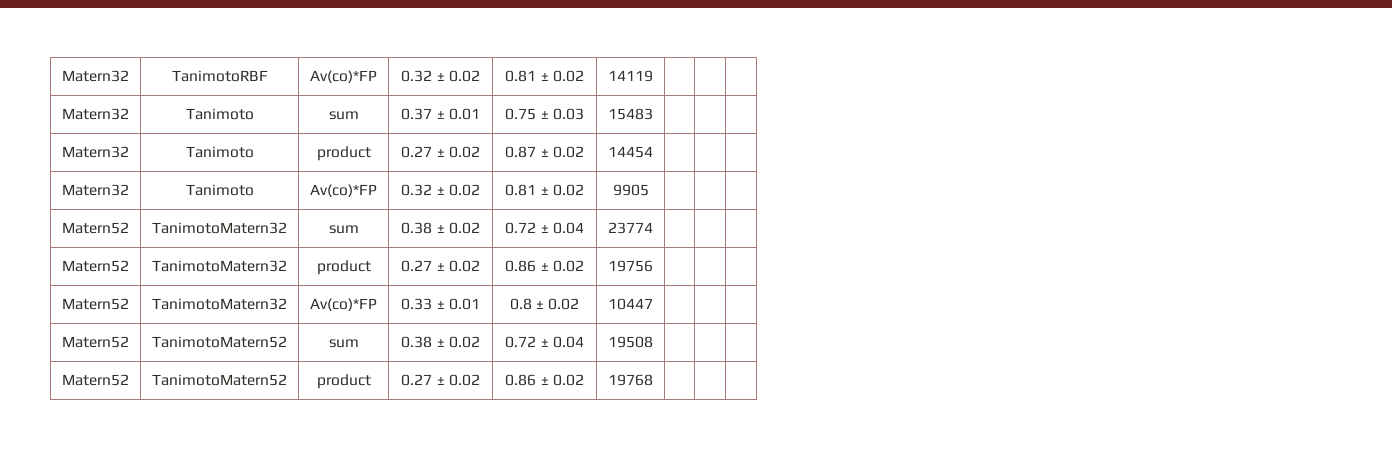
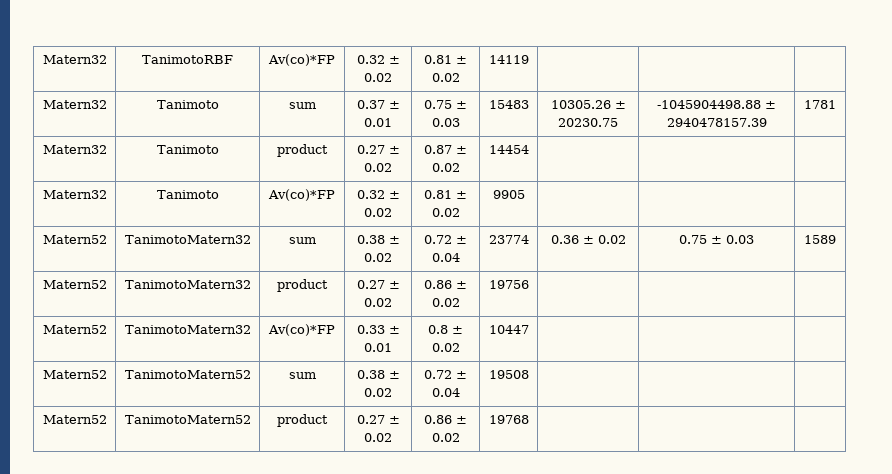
(653, 114) | | -> [550,100,626,109] [558,118,618,127] [657,100,776,109] [666,118,767,127] [804,100,836,109] 10305.26 ± 20230.75 | -1045904498.88 ± 2940478157.39 | 1781
(653, 228) | | -> [550,235,626,244] [679,235,754,244] [804,235,836,244] 0.36 ± 0.02 | 0.75 ± 0.03 | 1589

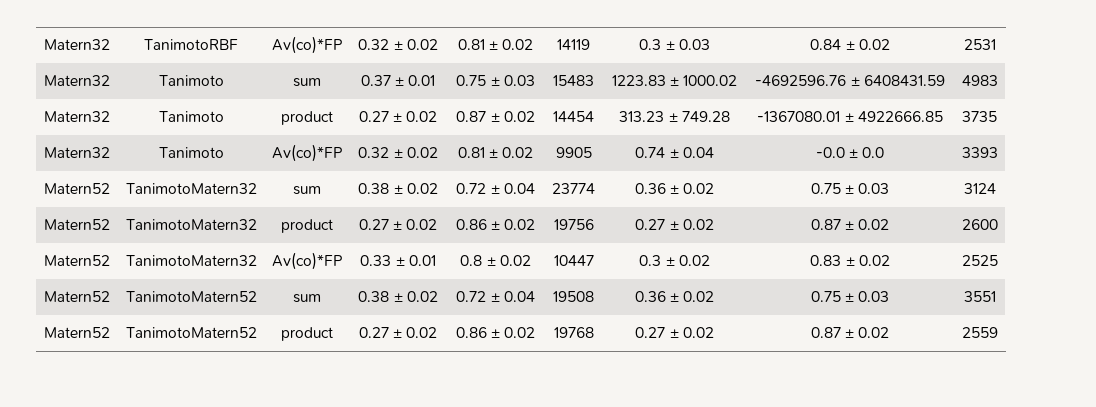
(529, 59) | | -> [639,39,710,50] [810,39,890,50] [963,39,996,50] 0.3 ± 0.03 | 0.84 ± 0.02 | 2531
[550,100,626,109] [558,118,618,127] [657,100,776,109] [666,118,767,127] [804,100,836,109] 10305.26 ± 20230.75 | -1045904498.88 ± 2940478157.39 | 1781 -> [611,75,738,86] [755,75,945,86] [961,75,998,86] 1223.83 ± 1000.02 | -4692596.76 ± 6408431.59 | 4983
(529, 149) | | -> [619,111,730,122] [757,111,943,122] [962,111,997,122] 313.23 ± 749.28 | -1367080.01 ± 4922666.85 | 3735
(525, 194) | | -> [635,147,714,158] [815,147,885,158] [961,147,998,158] 0.74 ± 0.04 | -0.0 ± 0.0 | 3393
[804,235,836,244] 1589 -> [963,183,996,194] 3124
(529, 284) | | -> [635,219,714,230] [810,219,890,230] [961,219,998,230] 0.27 ± 0.02 | 0.87 ± 0.02 | 2600
(529, 329) | | -> [639,255,710,266] [810,255,890,266] [961,255,998,266] 0.3 ± 0.02 | 0.83 ± 0.02 | 2525
(529, 374) | | -> [634,291,715,302] [810,291,890,302] [963,291,996,302] 0.36 ± 0.02 | 0.75 ± 0.03 | 3551
(529, 419) | | -> [635,327,714,338] [810,327,890,338] [961,327,998,338] 0.27 ± 0.02 | 0.87 ± 0.02 | 2559

